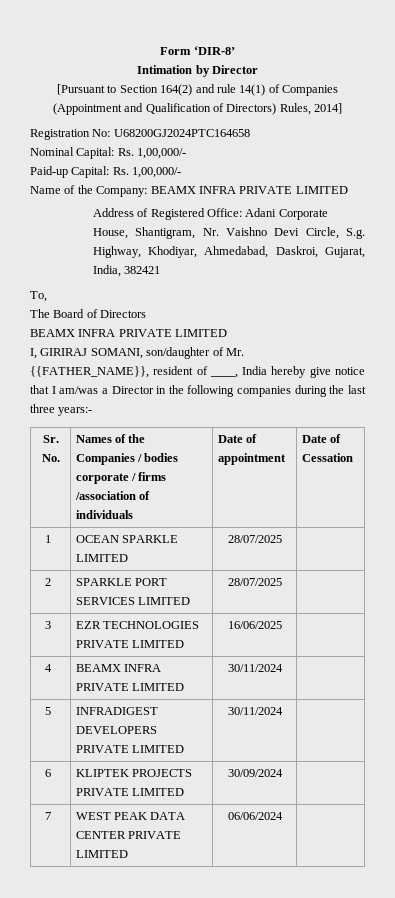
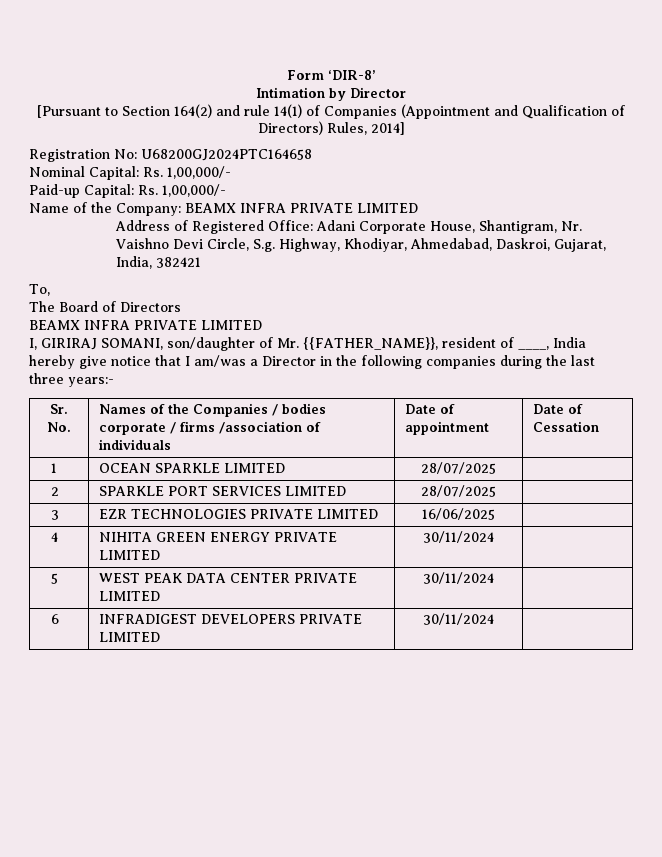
[75,664,162,672] BEAMX INFRA -> [98,532,270,542] NIHITA GREEN ENERGY
[75,707,158,715] [75,726,157,734] INFRADIGEST DEVELOPERS -> [98,573,290,583] WEST PEAK DATA CENTER
[75,769,193,777] [75,788,185,796] [227,769,283,777] [44,812,51,820] [75,812,186,820] [75,831,182,839] [75,850,128,858] [227,812,283,820] KLIPTEK PROJECTS PRIVATE LIMITED | 30/09/2024 | // 7 | WEST PEAK DATA CENTER PRIVATE LIMITED | 06/06/2024 -> [98,614,362,624] [98,632,160,642] [423,613,495,625] INFRADIGEST DEVELOPERS PRIVATE LIMITED | 30/11/2024

